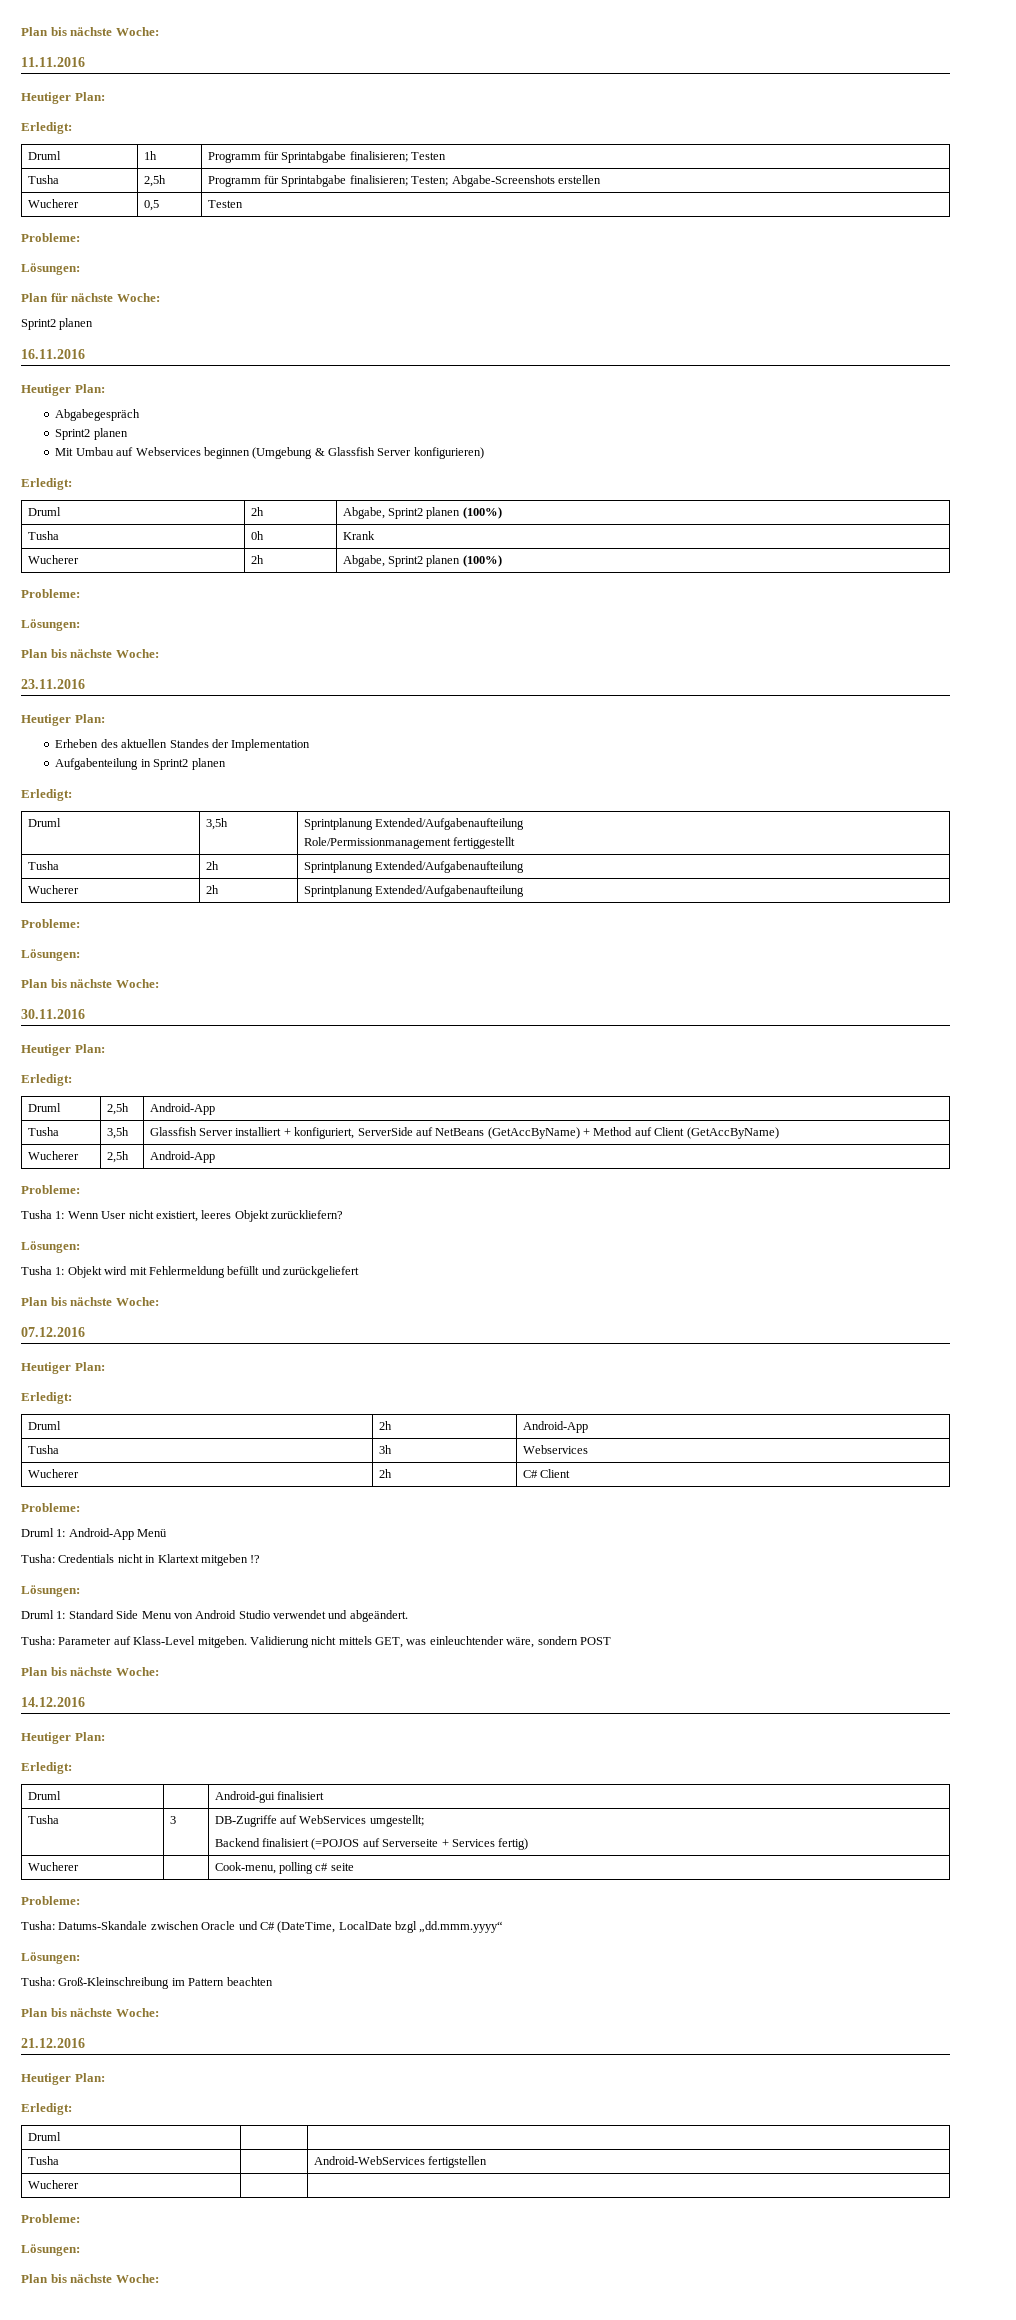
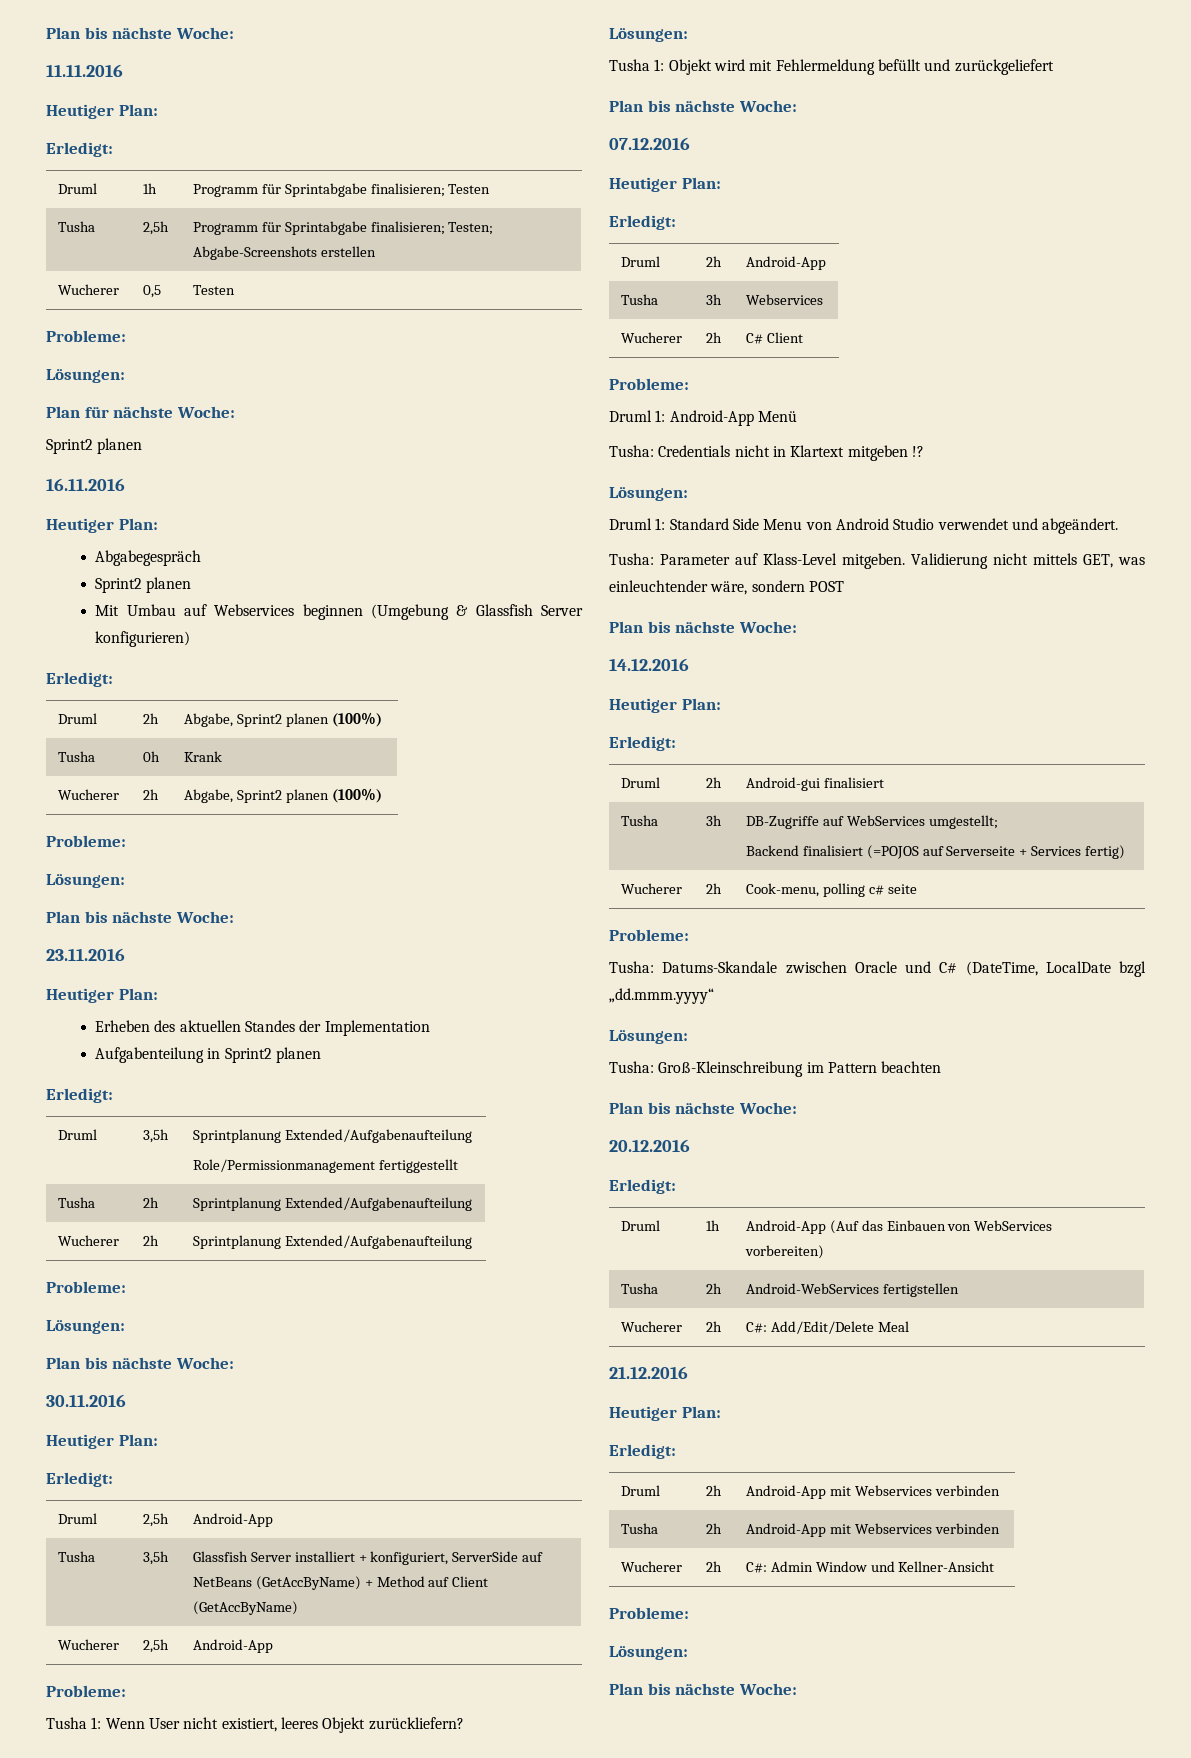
(61, 1795) none -> [705,777,722,788] 2h
[169,1816,176,1824] 3 -> [705,815,722,826] 3h
(79, 1866) none -> [705,883,722,894] 2h
(159, 2012) none -> [609,1139,690,1152] [609,1179,676,1194] [620,1220,660,1231] [705,1220,720,1231] [745,1220,1053,1234] [744,1245,824,1259] [620,1283,658,1294] [705,1283,722,1294] [745,1283,959,1297] [620,1321,682,1332] [705,1321,722,1332] [745,1321,909,1334] // 20.12.2016 // Erledigt: // Druml | 1h | Android-App (Auf das Einbauen von WebServices vorbereiten) // Tusha | 2h | Android-WebServices fertigstellen // Wucherer | 2h | C#: Add/Edit/Delete Meal
[27,2156,59,2165] [313,2156,488,2168] [27,2180,79,2189] | // Tusha | | Android-WebServices fertigstellen // Wucherer | | -> [705,1485,722,1496] [745,1485,1000,1499] [620,1523,658,1534] [705,1523,722,1534] [745,1523,1000,1537] [620,1561,682,1572] [705,1561,722,1572] [745,1561,995,1573] 2h | Android-App mit Webservices verbinden // Tusha | 2h | Android-App mit Webservices verbinden // Wucherer | 2h | C#: Admin Window und Kellner-Ansicht

